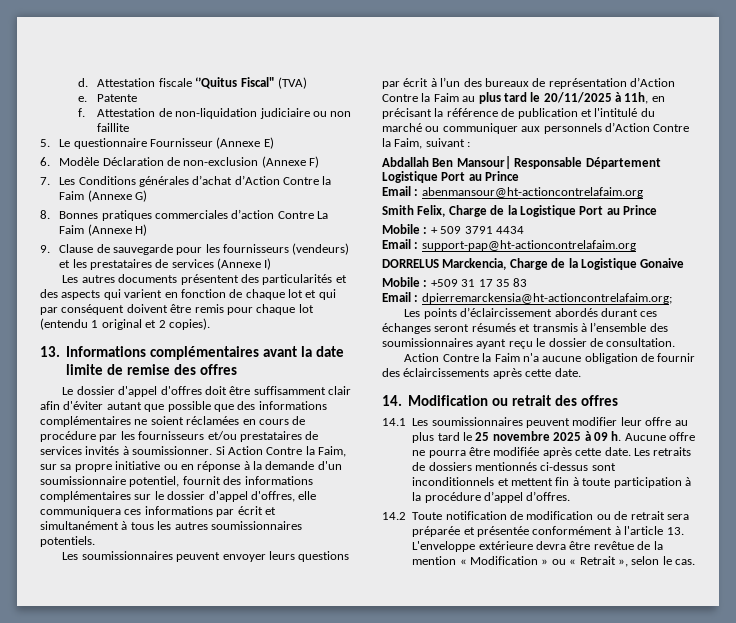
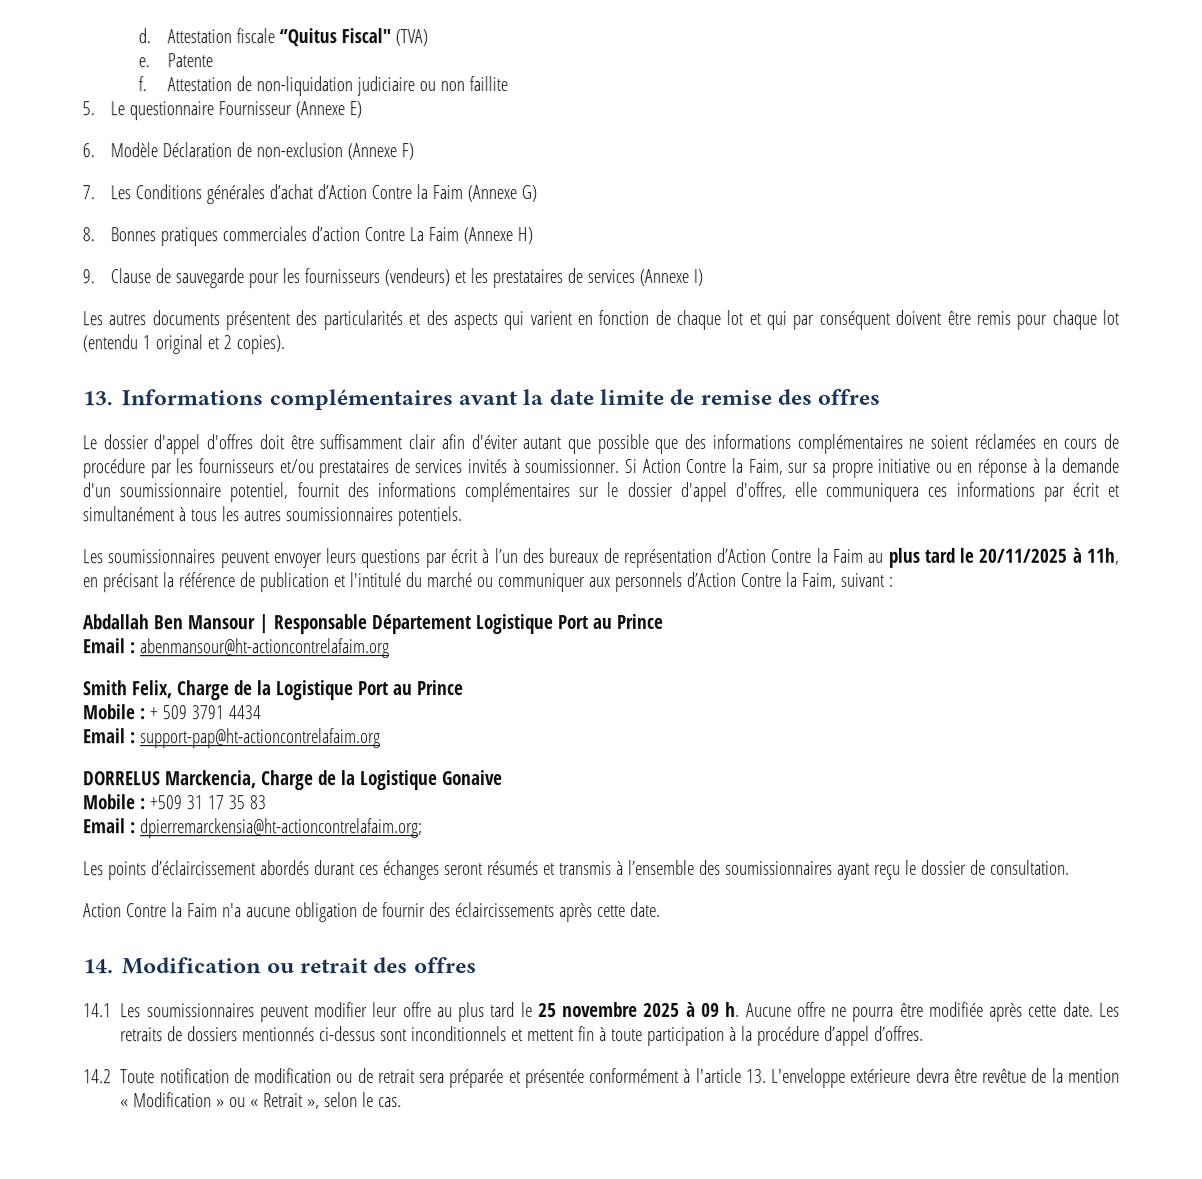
[456,156,511,169] Mansour| -> [187,614,270,634] Mansour |

